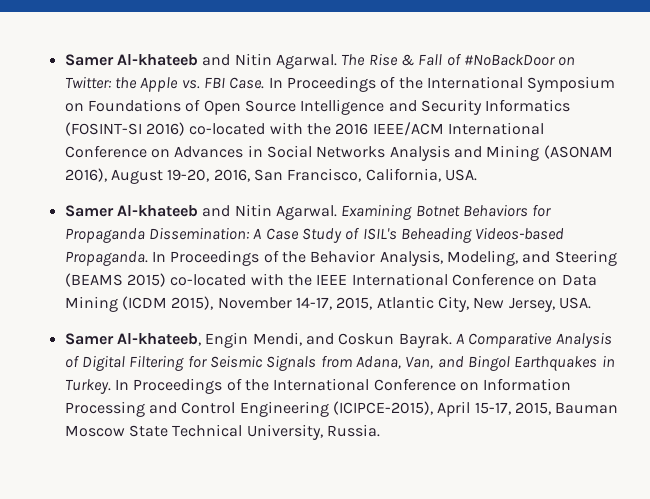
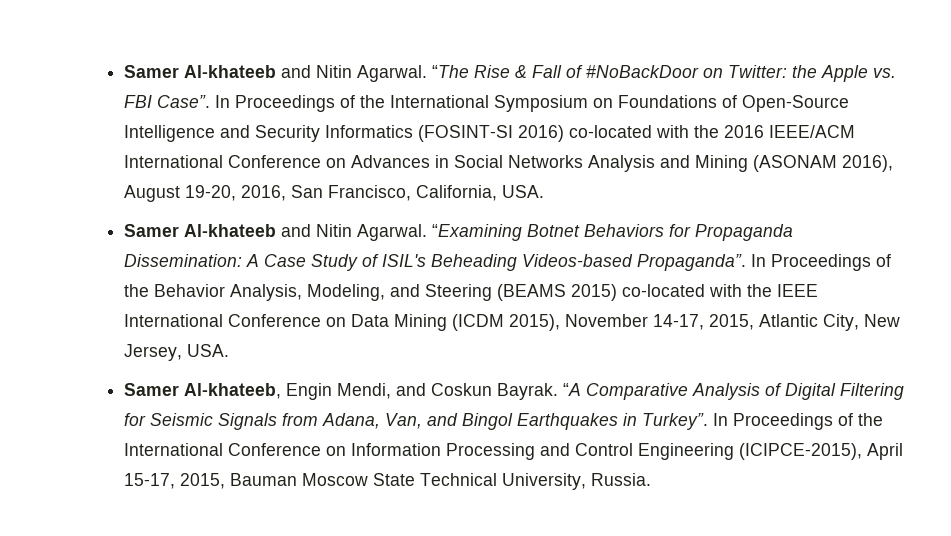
[64,53,366,69] Samer Al-khateeb and Nitin Agarwal. The -> [123,65,469,82] Samer Al-khateeb and Nitin Agarwal. “The
[229,77,265,89] Case. -> [156,95,210,108] Case”.
[203,100,296,115] Open Source -> [741,95,849,112] Open-Source
[341,204,413,220] Examining -> [431,224,522,241] “Examining
[64,251,148,266] Propaganda. -> [636,254,746,271] Propaganda”.
[455,333,464,344] A -> [562,383,581,396] “A
[64,379,111,394] Turkey. -> [641,413,708,430] Turkey”.

